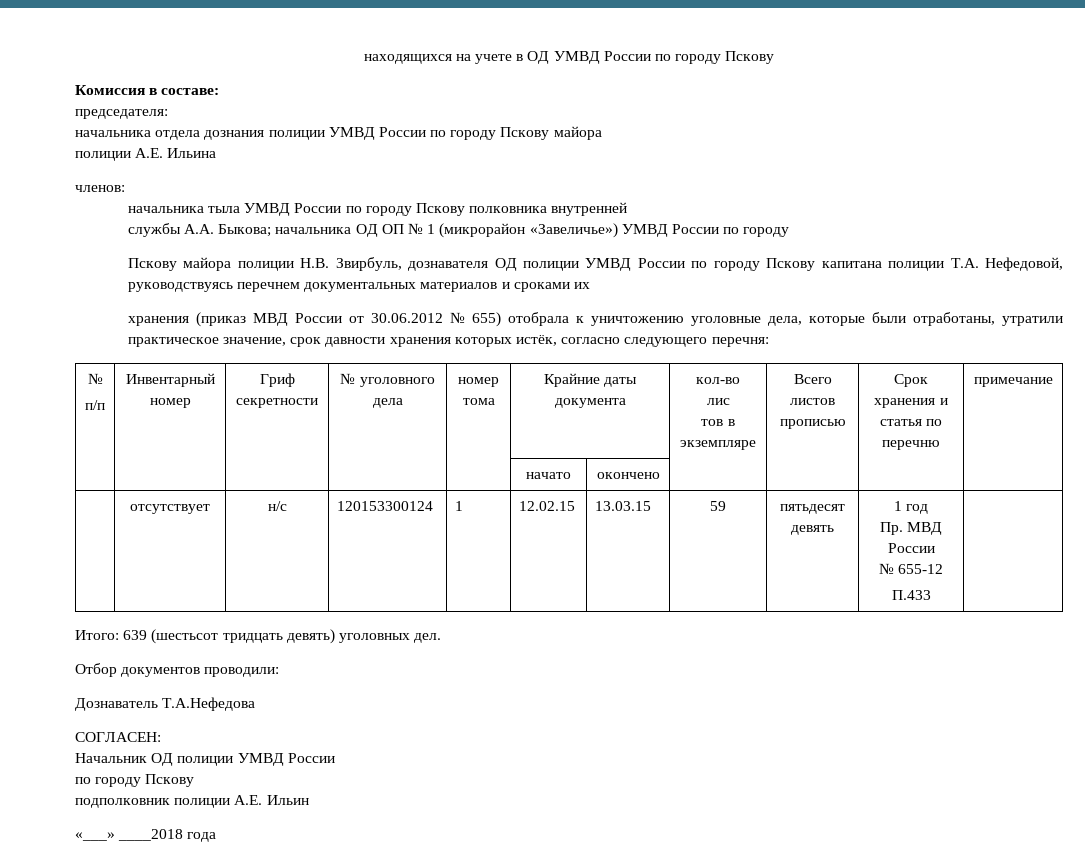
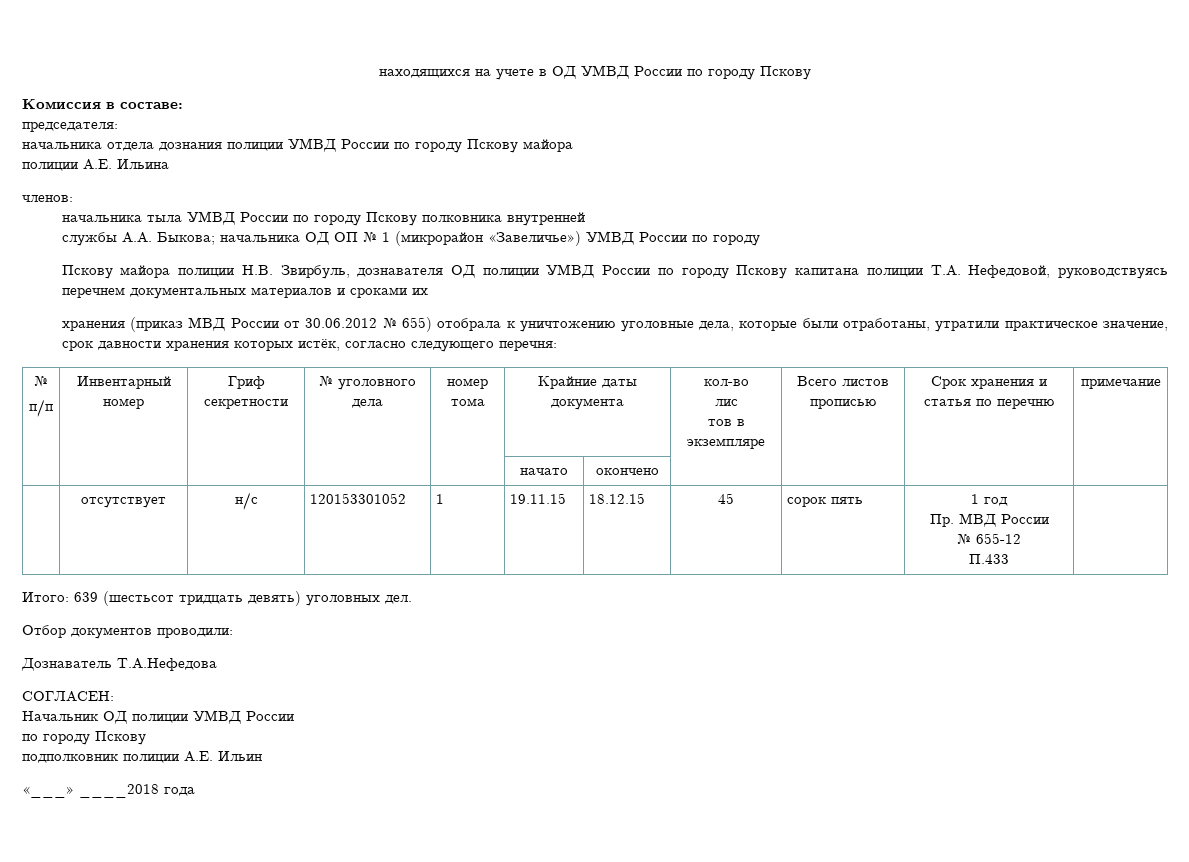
[337,501,434,511] [455,501,464,511] [519,501,576,511] [595,501,652,511] [710,501,726,511] [780,504,845,514] [791,525,834,535] 120153300124 | 1 | 12.02.15 | 13.03.15 | 59 | пятьдесят девять -> [310,493,407,504] [436,494,445,504] [510,493,567,504] [589,493,646,504] [718,493,734,504] [787,497,864,507] 120153301052 | 1 | 19.11.15 | 18.12.15 | 45 | сорок пять

